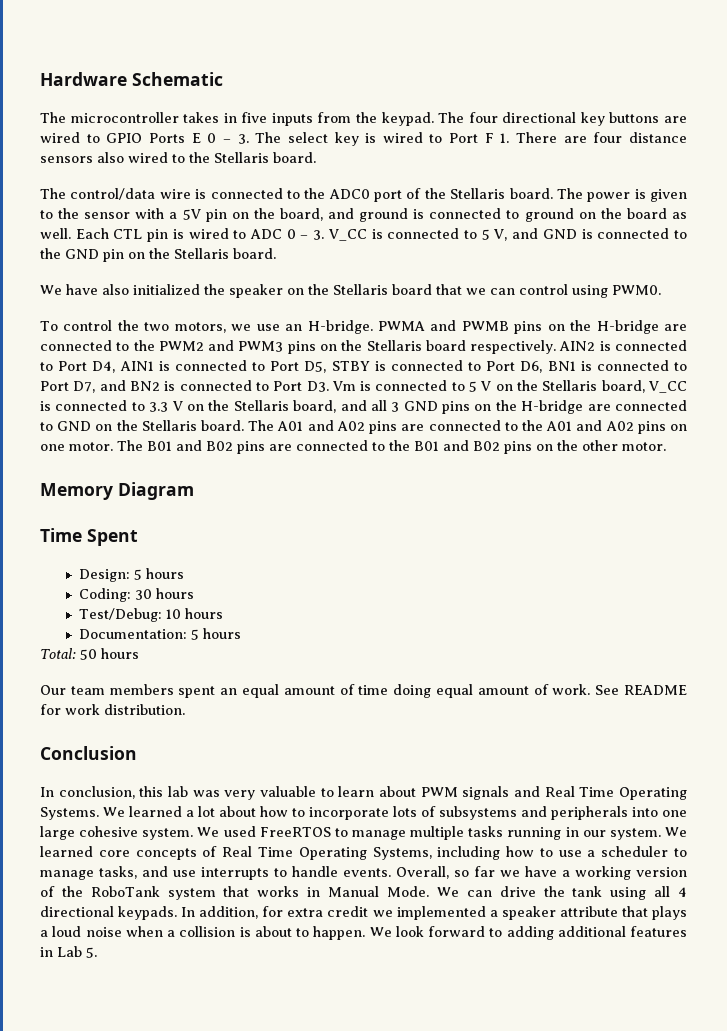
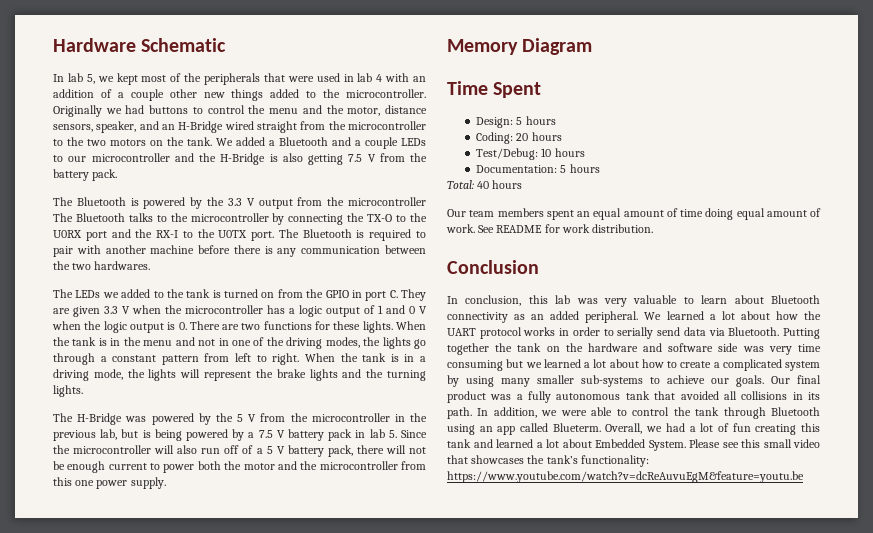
[40,112,687,126] [40,132,687,146] [40,152,316,163] [40,188,687,202] [40,208,687,222] [40,228,687,242] [40,248,276,262] [40,284,661,298] [40,320,687,334] [40,340,688,354] [40,360,687,373] [40,380,687,393] [40,400,688,414] [40,420,688,434] [40,440,666,454] The microcontroller takes in five inputs from the keypad. The four directional key buttons are wired to GPIO Ports E 0 – 3. The select key is wired to Port F 1. There are four distance sensors also wired to the Stellaris board. // The control/data wire is connected to the ADC0 port of the Stellaris board. The power is given to the sensor with a 5V pin on the board, and ground is connected to ground on the board as well. Each CTL pin is wired to ADC 0 – 3. V_CC is connected to 5 V, and GND is connected to the GND pin on the Stellaris board. // We have also initialized the speaker on the Stellaris board that we can control using PWM0. // To control the two motors, we use an H-bridge. PWMA and PWMB pins on the H-bridge are connected to the PWM2 and PWM3 pins on the Stellaris board respectively. AIN2 is connected to Port D4, AIN1 is connected to Port D5, STBY is connected to Port D6, BN1 is connected to Port D7, and BN2 is connected to Port D3. Vm is connected to 5 V on the Stellaris board, V_CC is connected to 3.3 V on the Stellaris board, and all 3 GND pins on the H-bridge are connected to GND on the Stellaris board. The A01 and A02 pins are connected to the A01 and A02 pins on one motor. The B01 and B02 pins are connected to the B01 and B02 pins on the other motor. -> [53,73,426,85] [53,89,426,101] [53,105,427,117] [53,121,426,133] [53,137,426,149] [53,153,427,165] [53,169,118,181] [53,197,426,209] [53,213,428,225] [53,229,427,241] [53,245,426,257] [53,261,151,270] [53,289,426,301] [53,305,427,317] [52,321,427,333] [53,337,426,349] [53,353,427,365] [53,369,426,381] [53,385,83,397] [53,413,427,425] [53,429,427,441] [53,445,426,457] [53,461,427,473] [53,477,166,489] In lab 5, we kept most of the peripherals that were used in lab 4 with an addition of a couple other new things added to the microcontroller. Originally we had buttons to control the menu and the motor, distance sensors, speaker, and an H-Bridge wired straight from the microcontroller to the two motors on the tank. We added a Bluetooth and a couple LEDs to our microcontroller and the H-Bridge is also getting 7.5 V from the battery pack. // The Bluetooth is powered by the 3.3 V output from the microcontroller The Bluetooth talks to the microcontroller by connecting the TX-O to the U0RX port and the RX-I to the U0TX port. The Bluetooth is required to pair with another machine before there is any communication between the two hardwares. // The LEDs we added to the tank is turned on from the GPIO in port C. They are given 3.3 V when the microcontroller has a logic output of 1 and 0 V when the logic output is 0. There are two functions for these lights. When the tank is in the menu and not in one of the driving modes, the lights go through a constant pattern from left to right. When the tank is in a driving mode, the lights will represent the brake lights and the turning lights. // The H-Bridge was powered by the 5 V from the microcontroller in the previous lab, but is being powered by a 7.5 V battery pack in lab 5. Since the microcontroller will also run off of a 5 V battery pack, there will not be enough current to power both the motor and the microcontroller from this one power supply.
[135,589,153,600] 30 -> [516,133,529,141] 20
[79,649,97,660] 50 -> [477,181,490,189] 40
[420,786,687,800] [40,807,99,820] PWM signals and Real Time Operating Systems. -> [771,295,820,304] [447,311,639,323] Bluetooth connectivity as an added peripheral.
[292,806,687,820] [40,826,687,840] [40,846,688,860] [40,866,687,880] [40,886,687,900] [40,906,688,920] [40,926,687,940] [40,946,97,958] to incorporate lots of subsystems and peripherals into one large cohesive system. We used FreeRTOS to manage multiple tasks running in our system. We learned core concepts of Real Time Operating Systems, including how to use a scheduler to manage tasks, and use interrupts to handle events. Overall, so far we have a working version of the RoboTank system that works in Manual Mode. We can drive the tank using all 4 directional keypads. In addition, for extra credit we implemented a speaker attribute that plays a loud noise when a collision is about to happen. We look forward to adding additional features in Lab 5. -> [803,311,821,320] [447,327,820,339] [447,343,821,355] [447,359,820,371] [447,375,821,387] [447,391,820,403] [447,407,820,419] [447,423,820,435] [447,439,820,451] [447,455,649,467] [447,471,804,483] the UART protocol works in order to serially send data via Bluetooth. Putting together the tank on the hardware and software side was very time consuming but we learned a lot about how to create a complicated system by using many smaller sub-systems to achieve our goals. Our final product was a fully autonomous tank that avoided all collisions in its path. In addition, we were able to control the tank through Bluetooth using an app called Blueterm. Overall, we had a lot of fun creating this tank and learned a lot about Embedded System. Please see this small video that showcases the tank’s functionality: https://www.youtube.com/watch?v=dcReAuvuEgM&feature=youtu.be

